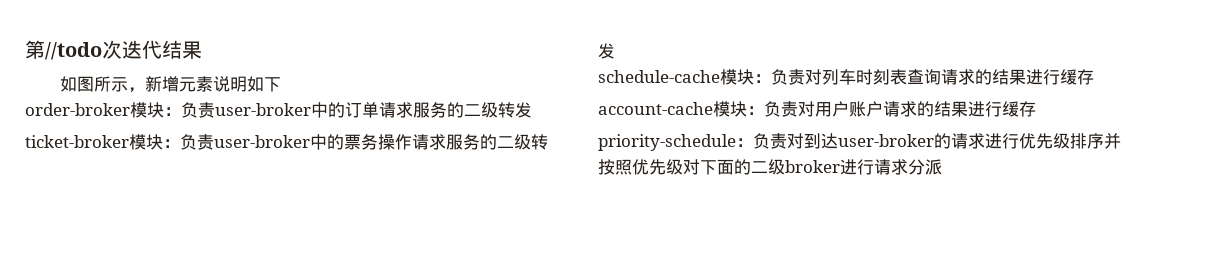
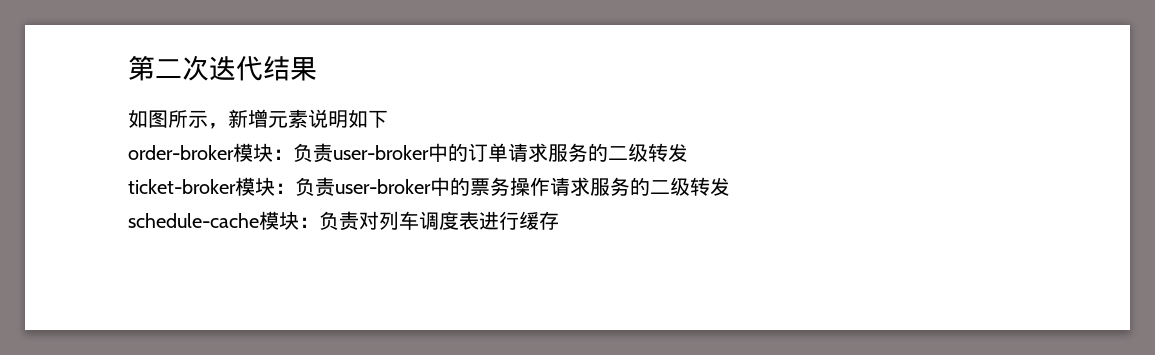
[45,42,102,60] //todo -> [155,59,182,78] 二
[856,69,1094,85] [598,101,1036,117] [598,133,1121,151] [598,159,942,175] 时刻表查询请求的结果进行缓存 // account-cache模块：负责对用户账户请求的结果进行缓存 // priority-schedule：负责对到达user-broker的请求进行优先级排序并按照优先级对下面的二级broker进行请求分派 -> [419,211,559,230] 调度表进行缓存

